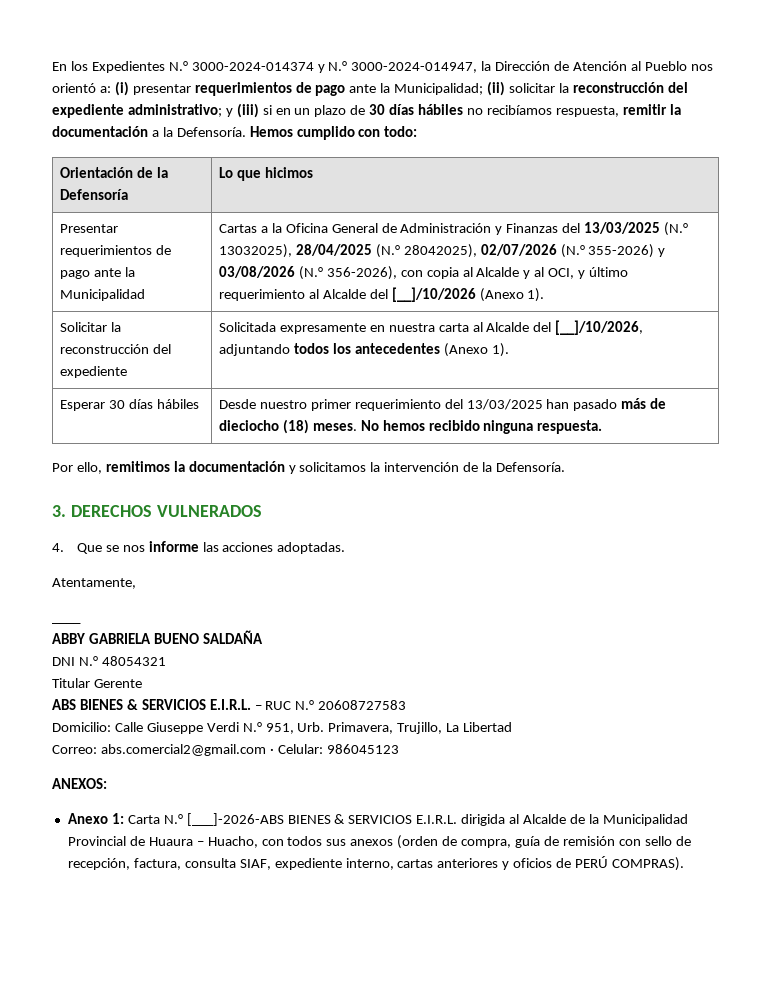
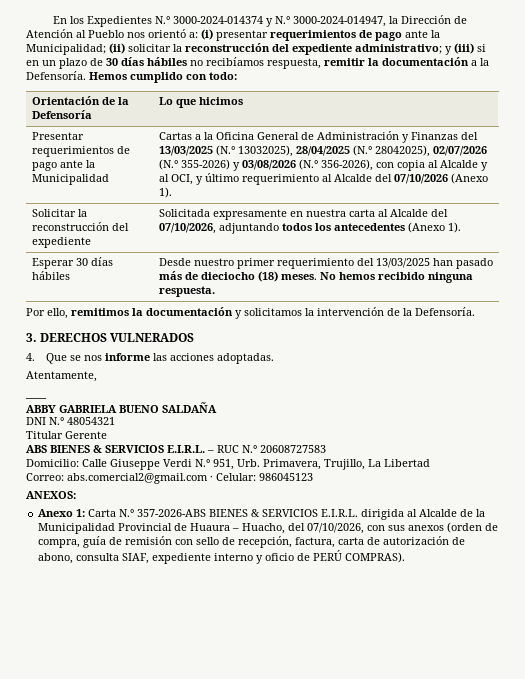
[391,287,476,302] [__]/10/2026 -> [393,174,448,184] 07/10/2026
[555,320,644,335] [__]/10/2026, -> [158,223,216,234] 07/10/2026,
[186,813,284,826] [___]-2026-ABS -> [137,509,207,517] 357-2026-ABS
[261,836,323,846] con todos -> [288,523,386,534] del 07/10/2026, con
[184,858,553,870] consulta SIAF, expediente interno, cartas anteriores y oficios -> [338,536,466,545] [38,553,295,564] carta de autorización de abono, consulta SIAF, expediente interno y oficio

